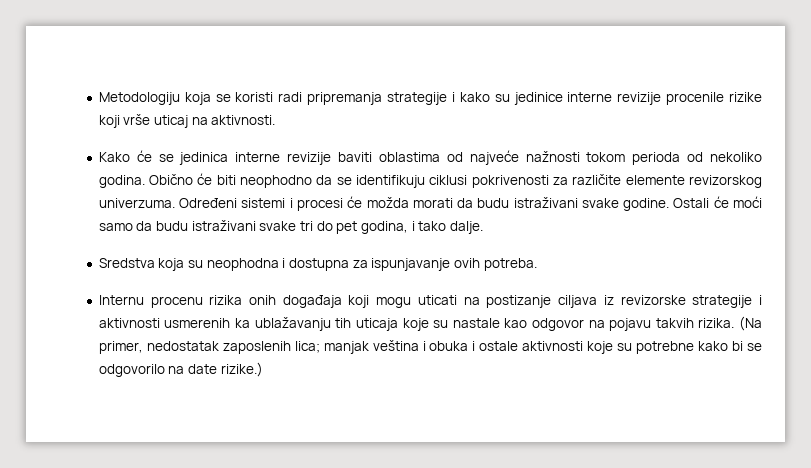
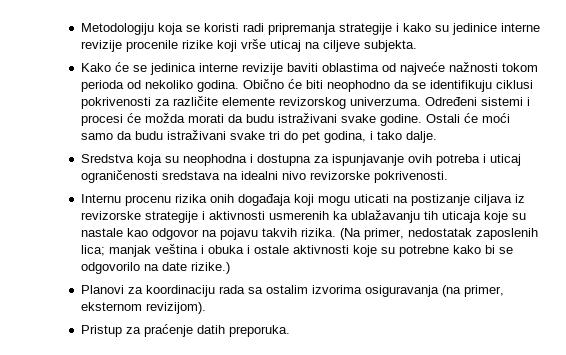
[211,115,276,125] aktivnosti. -> [322,40,417,52] ciljeve subjekta.
[483,258,537,271] potreba. -> [435,154,521,166] [80,170,448,183] potreba i uticaj ograničenosti sredstava na idealni nivo revizorske pokrivenosti.
(263, 369) none -> [80,285,504,297] [80,302,206,314] [80,324,290,337] // Planovi za koordinaciju rada sa ostalim izvorima osiguravanja (na primer, eksternom revizijom). // Pristup za praćenje datih preporuka.

